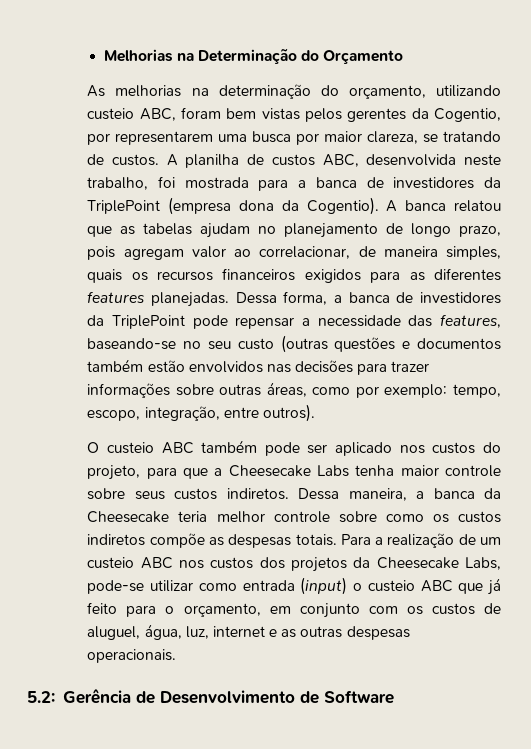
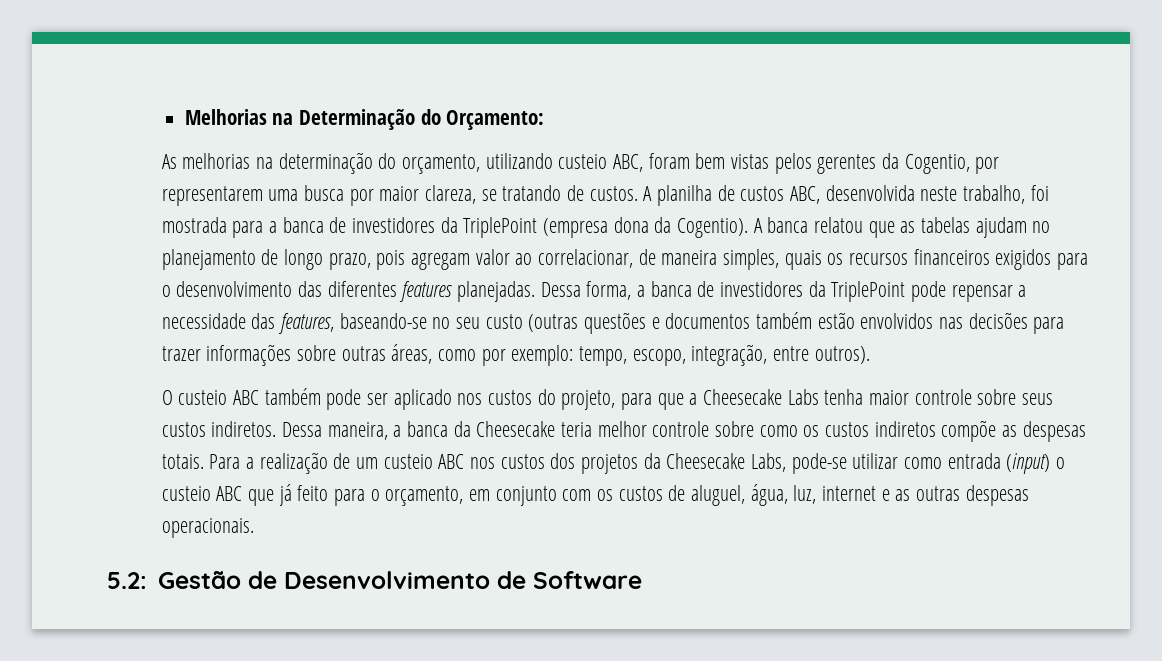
[323,50,404,64] Orçamento -> [446,110,545,130] Orçamento:
[409,272,425,281] as -> [161,281,322,297] o desenvolvimento das
[62,689,131,704] Gerência -> [157,571,241,589] Gestão

